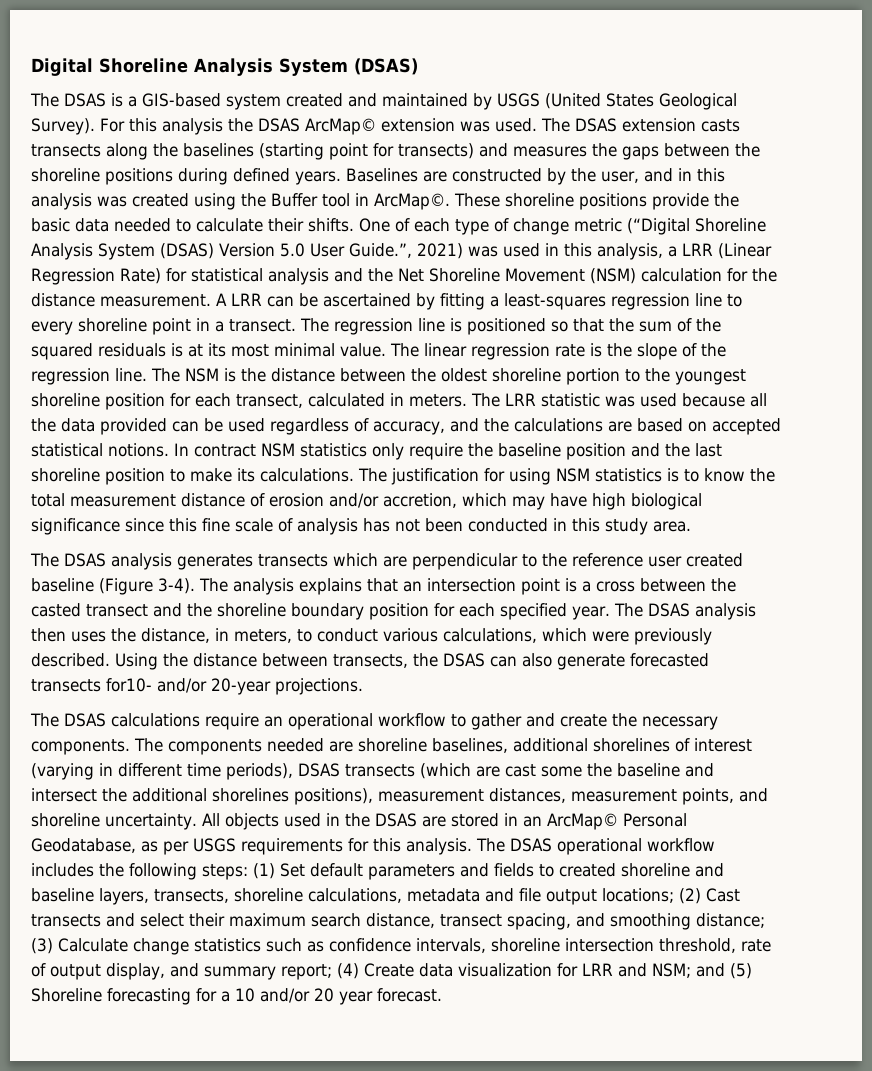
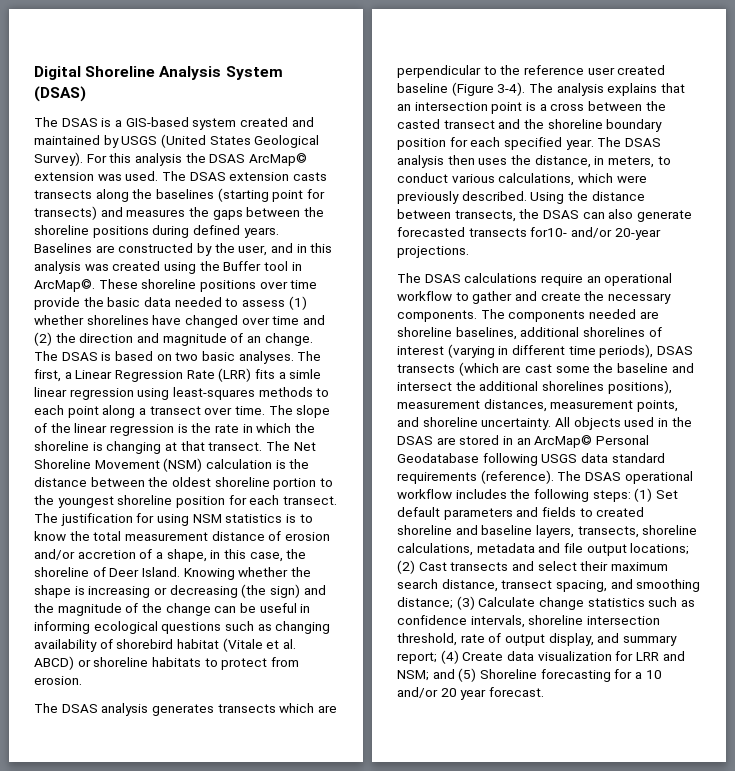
(647, 201) none -> [259,280,318,289] over time
[196,218,766,235] [31,243,772,260] [31,268,393,285] calculate their shifts. One of each type of change metric (“Digital Shoreline Analysis System (DSAS) Version 5.0 User Guide.”, 2021) was used in this analysis, a LRR (Linear Regression Rate) for statistical analysis and the -> [241,296,307,310] [34,315,325,328] [34,332,313,346] [34,351,322,364] [34,368,322,382] [34,387,330,400] [34,405,331,418] [34,423,315,436] [34,441,290,454] assess (1) whether shorelines have changed over time and (2) the direction and magnitude of an change. The DSAS is based on two basic analyses. The first, a Linear Regression Rate (LRR) fits a simle linear regression using least-squares methods to each point along a transect over time. The slope of the linear regression is the rate in which the shoreline is changing at that transect. The
[727,268,777,282] [31,293,742,310] [31,318,721,335] [31,343,726,360] [31,368,219,385] for the distance measurement. A LRR can be ascertained by fitting a least-squares regression line to every shoreline point in a transect. The regression line is positioned so that the sum of the squared residuals is at its most minimal value. The linear regression rate is the slope of the regression line. The NSM -> (272, 464) none
[236,393,767,408] [31,418,781,435] [31,443,722,460] [31,468,354,485] transect, calculated in meters. The LRR statistic was used because all the data provided can be used regardless of accuracy, and the calculations are based on accepted statistical notions. In contract NSM statistics only require the baseline position and the last shoreline position to make its calculations. -> [282,496,337,505] transect.
[383,493,702,510] [31,518,691,535] accretion, which may have high biological significance since this fine scale of analysis has not been conducted in this study area. -> [77,549,307,562] [34,567,311,580] [34,584,326,598] [34,603,311,616] [34,621,331,634] [34,638,296,652] [34,656,299,670] [34,676,82,685] accretion of a shape, in this case, the shoreline of Deer Island. Knowing whether the shape is increasing or decreasing (the sign) and the magnitude of the change can be useful in informing ecological questions such as changing availability of shorebird habitat (Vitale et al. ABCD) or shoreline habitats to protect from erosion.
[31,838,472,855] Geodatabase, as per USGS requirements for this analysis. -> [397,453,665,466] [397,470,554,484] Geodatabase following USGS data standard requirements (reference).

